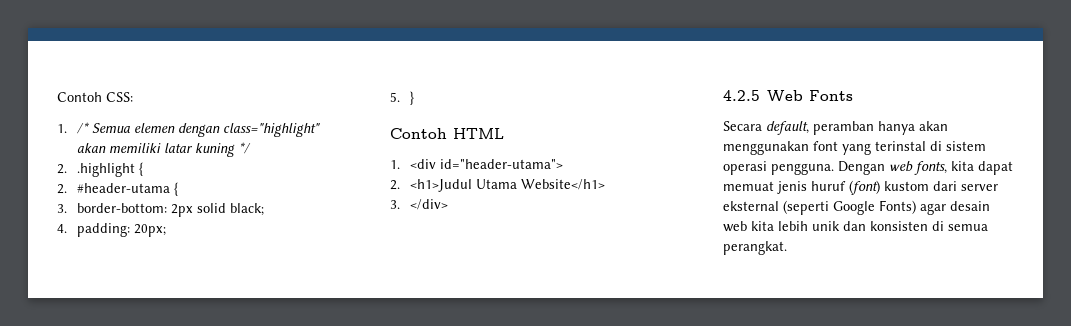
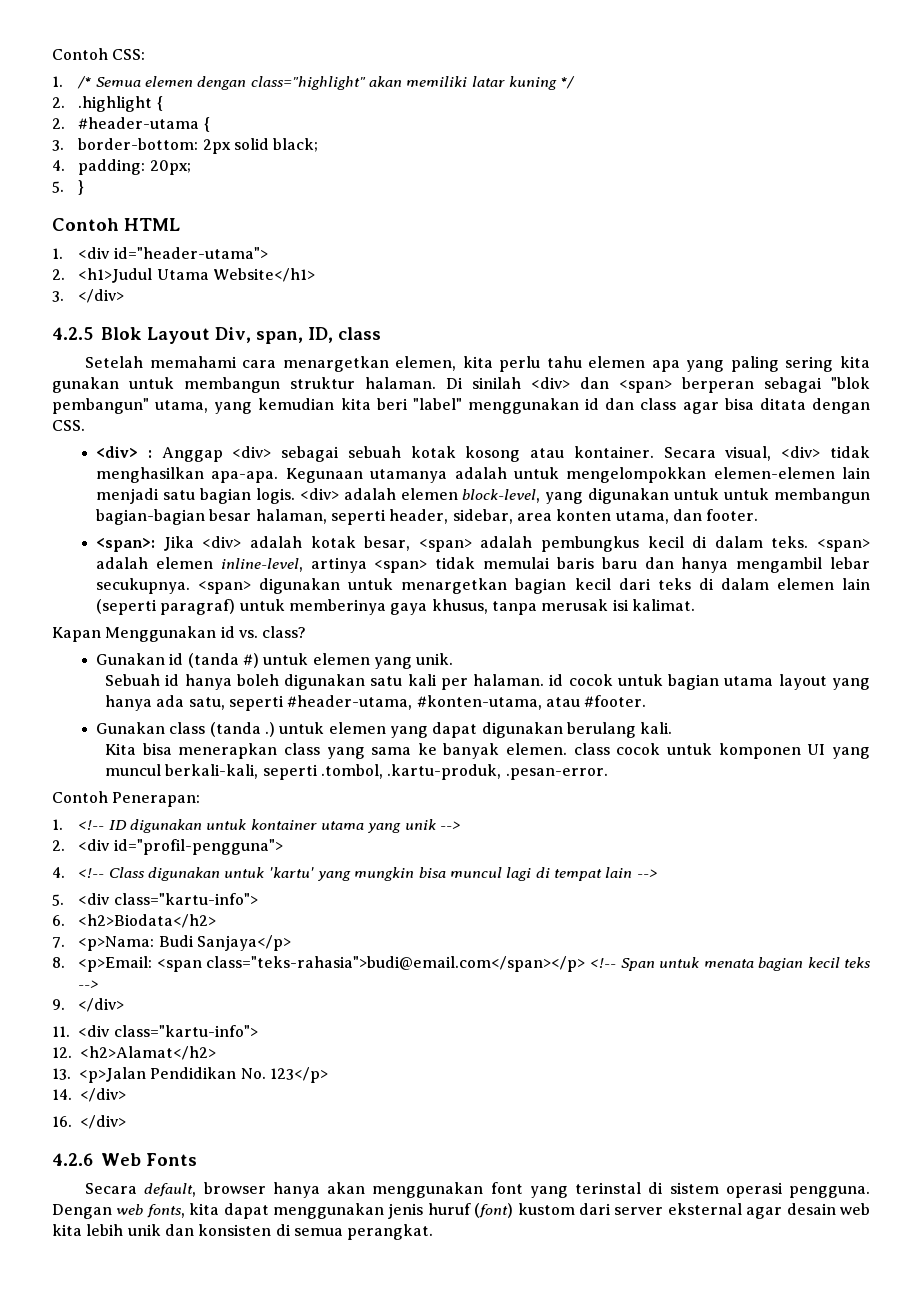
(760, 95) none -> [101,327,381,344] [85,356,871,372] [52,377,870,393] [52,398,870,414] [52,420,85,431] [96,446,870,462] [96,467,871,483] [96,488,870,504] [96,509,759,525] [96,536,871,552] [96,557,871,573] [96,578,871,594] [96,599,695,615] [52,626,307,642] [96,653,454,669] [104,674,870,690] [104,695,647,711] [96,722,673,738] [104,743,870,759] [104,764,608,780] [52,791,201,807] [52,819,462,833] [52,839,283,855] [52,867,658,881] [52,893,258,906] [52,914,217,928] [52,935,292,951] [52,956,871,972] [78,980,100,989] [52,998,125,1012] [52,1025,258,1037] [52,1046,216,1060] [52,1067,328,1083] [52,1088,126,1102] [52,1115,126,1129] [52,1153,93,1166] Blok Layout Div, span, ID, class // Setelah memahami cara menargetkan elemen, kita perlu tahu elemen apa yang paling sering kita gunakan untuk membangun struktur halaman. Di sinilah <div> dan <span> berperan sebagai "blok pembangun" utama, yang kemudian kita beri "label" menggunakan id dan class agar bisa ditata dengan CSS. // <div> : Anggap <div> sebagai sebuah kotak kosong atau kontainer. Secara visual, <div> tidak menghasilkan apa-apa. Kegunaan utamanya adalah untuk mengelompokkan elemen-elemen lain menjadi satu bagian logis. <div> adalah elemen block-level, yang digunakan untuk untuk membangun bagian-bagian besar halaman, seperti header, sidebar, area konten utama, dan footer. // <span>: Jika <div> adalah kotak besar, <span> adalah pembungkus kecil di dalam teks. <span> adalah elemen inline-level, artinya <span> tidak memulai baris baru dan hanya mengambil lebar secukupnya. <span> digunakan untuk menargetkan bagian kecil dari teks di dalam elemen lain (seperti paragraf) untuk memberinya gaya khusus, tanpa merusak isi kalimat. // Kapan Menggunakan id vs. class? // Gunakan id (tanda #) untuk elemen yang unik. // Sebuah id hanya boleh digunakan satu kali per halaman. id cocok untuk bagian utama layout yang hanya ada satu, seperti #header-utama, #konten-utama, atau #footer. // Gunakan class (tanda .) untuk elemen yang dapat digunakan berulang kali. // Kita bisa menerapkan class yang sama ke banyak elemen. class cocok untuk komponen UI yang muncul berkali-kali, seperti .tombol, .kartu-produk, .pesan-error. // Contoh Penerapan: // 1. <!-- ID digunakan untuk kontainer utama yang unik --> // 2. <div id="profil-pengguna"> // 4. <!-- Class digunakan untuk 'kartu' yang mungkin bisa muncul lagi di tempat lain --> // 5. <div class="kartu-info"> // 6. <h2>Biodata</h2> // 7. <p>Nama: Budi Sanjaya</p> // 8. <p>Email: <span class="teks-rahasia">budi@email.com</span></p> <!-- Span untuk menata bagian kecil teks --> // 9. </div> // 11. <div class="kartu-info"> // 12. <h2>Alamat</h2> // 13. <p>Jalan Pendidikan No. 123</p> // 14. </div> // 16. </div> // 4.2.6
[813,121,874,135] peramban -> [203,1182,266,1194] browser
[723,181,774,191] memuat -> [273,1203,384,1219] menggunakan
[783,200,916,215] (seperti Google Fonts) -> (742, 1209) none

